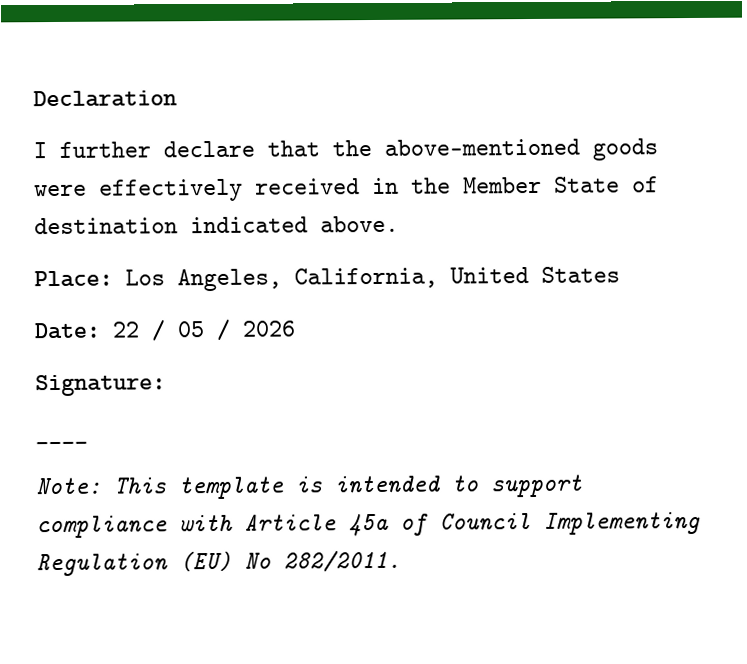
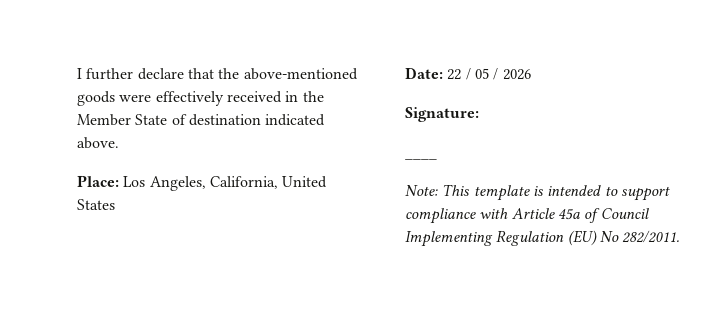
[33,90,177,108] Declaration // -> (77, 73) none

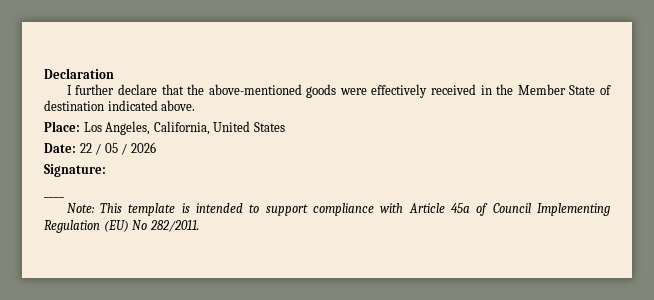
(77, 73) none -> [44,68,114,79] Declaration //

